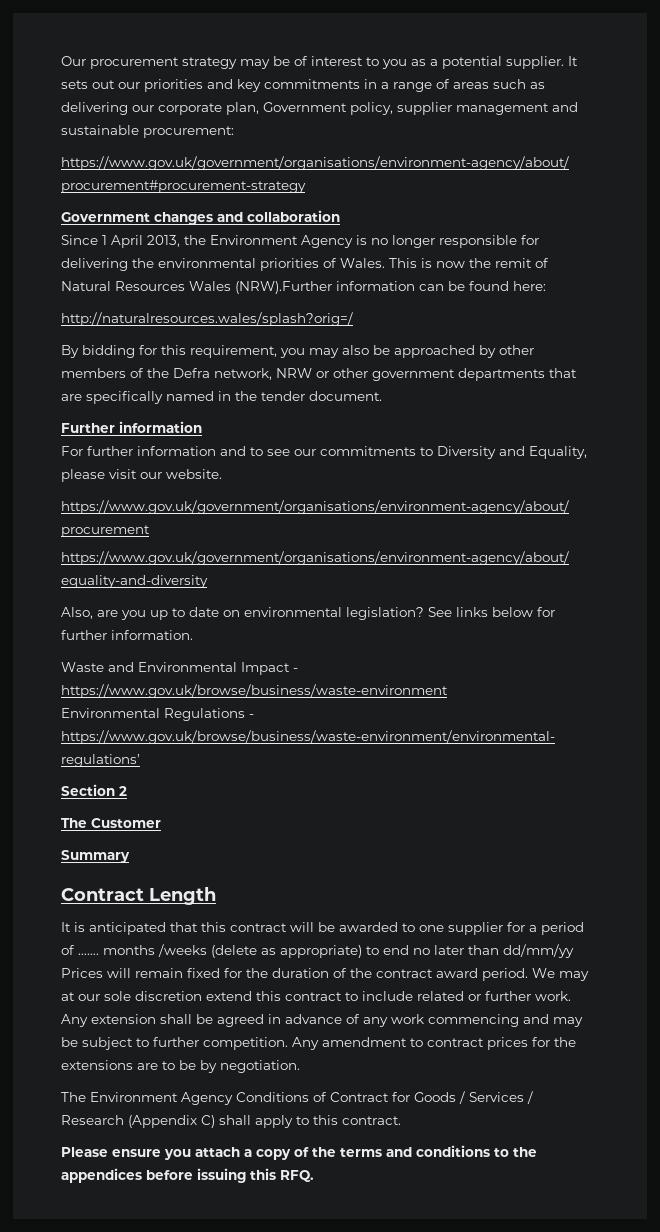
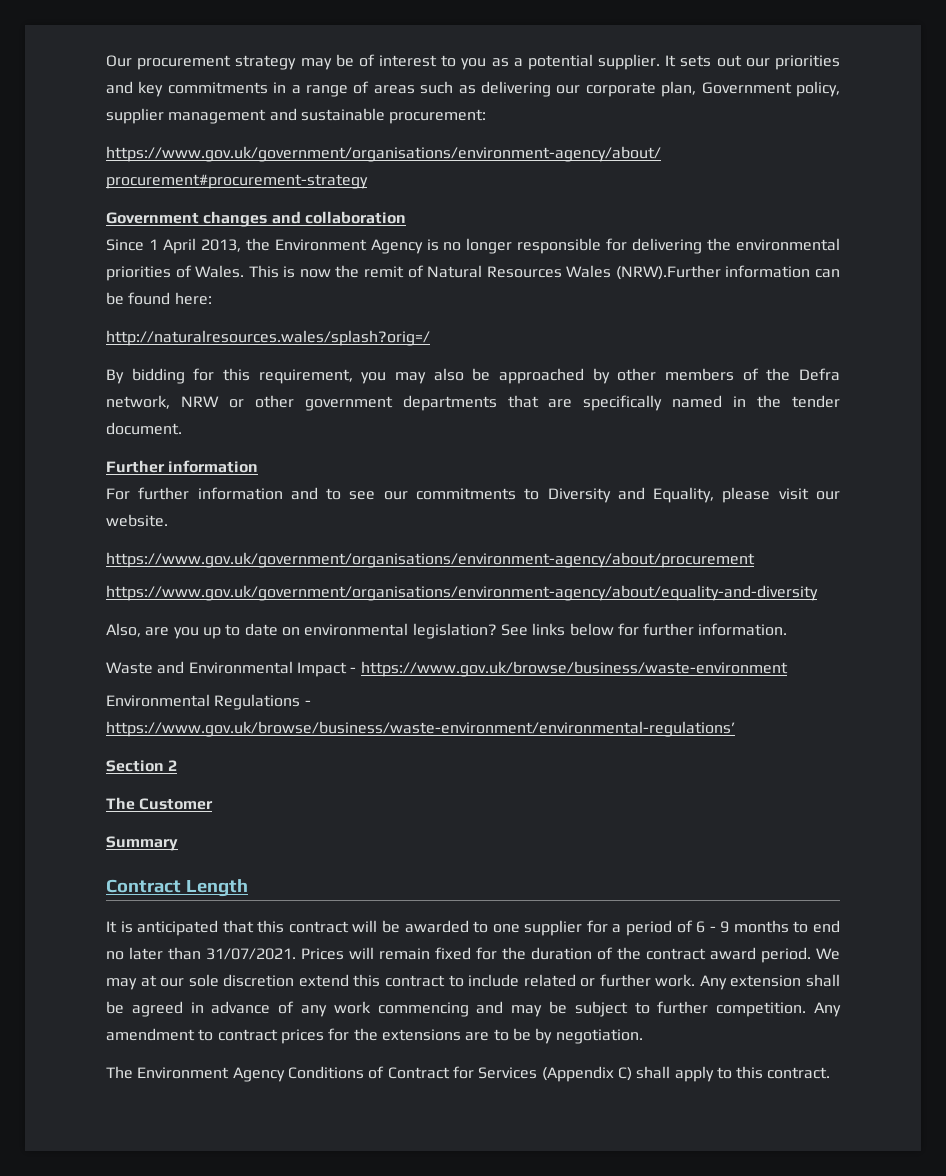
[78,944,362,958] ……. months /weeks (delete as appropriate) -> [696,920,789,933] 6 - 9 months
[503,944,574,958] dd/mm/yy -> [206,948,296,960] 31/07/2021.
[414,1091,533,1104] [61,1115,124,1125] Goods / Services / Research -> [478,1067,538,1079] Services
[61,1145,537,1160] [61,1168,314,1183] // Please ensure you attach a copy of the terms and conditions to the appendices before issuing this RFQ. -> (831, 1073) none

